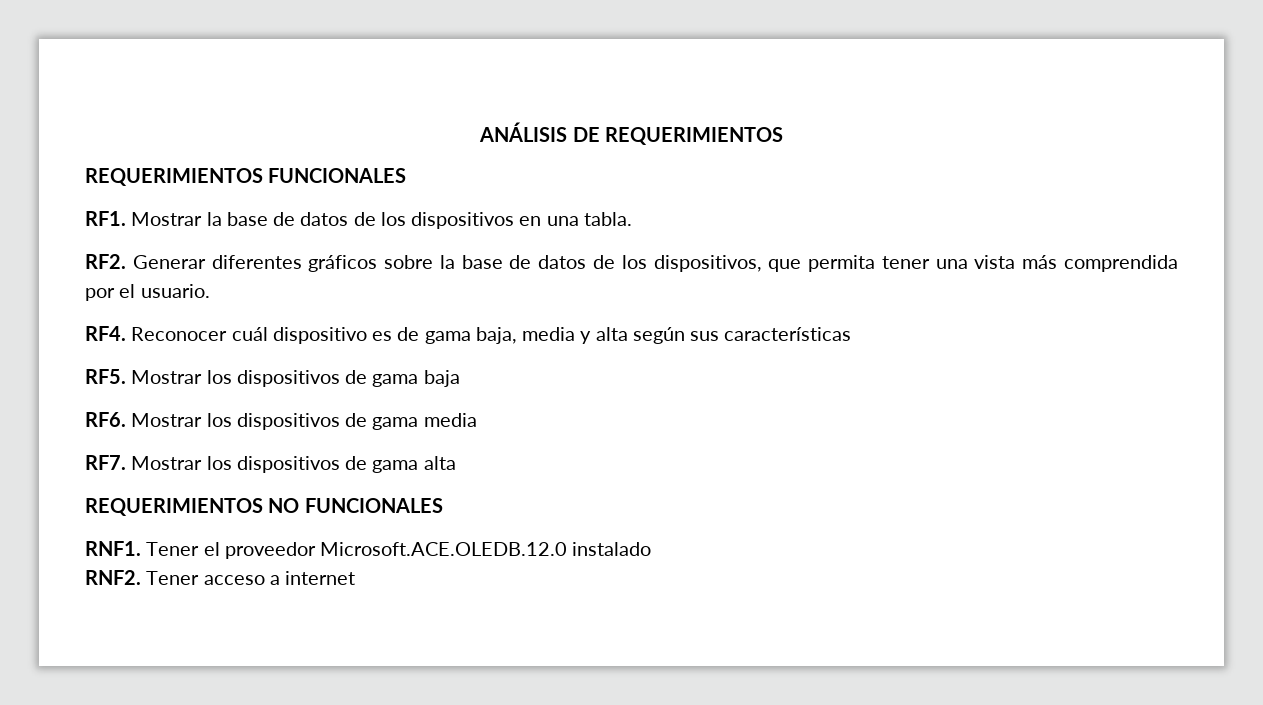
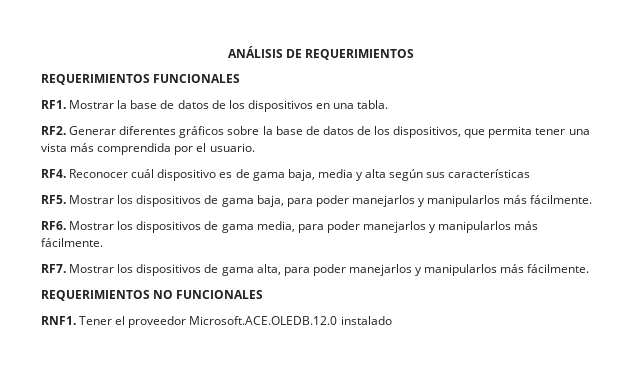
[423,370,460,387] baja -> [256,195,593,207] baja, para poder manejarlos y manipularlos más fácilmente.
[423,413,477,427] media -> [256,221,539,233] [41,238,103,247] media, para poder manejarlos y manipularlos más fácilmente.
[423,456,456,470] alta -> [256,264,590,276] alta, para poder manejarlos y manipularlos más fácilmente.
[85,570,356,585] // RNF2. Tener acceso a internet -> (392, 320) none

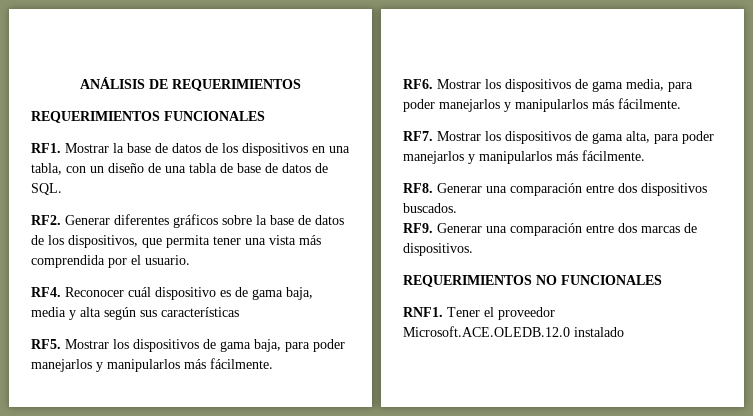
[357,100,389,109] tabla. -> [31,163,328,175] [31,183,62,195] tabla, con un diseño de una tabla de base de datos de SQL.
(590, 268) none -> [403,183,707,196] [403,203,457,213] [403,223,697,236] [403,243,473,256] // RF8. Generar una comparación entre dos dispositivos buscados. // RF9. Generar una comparación entre dos marcas de dispositivos.

